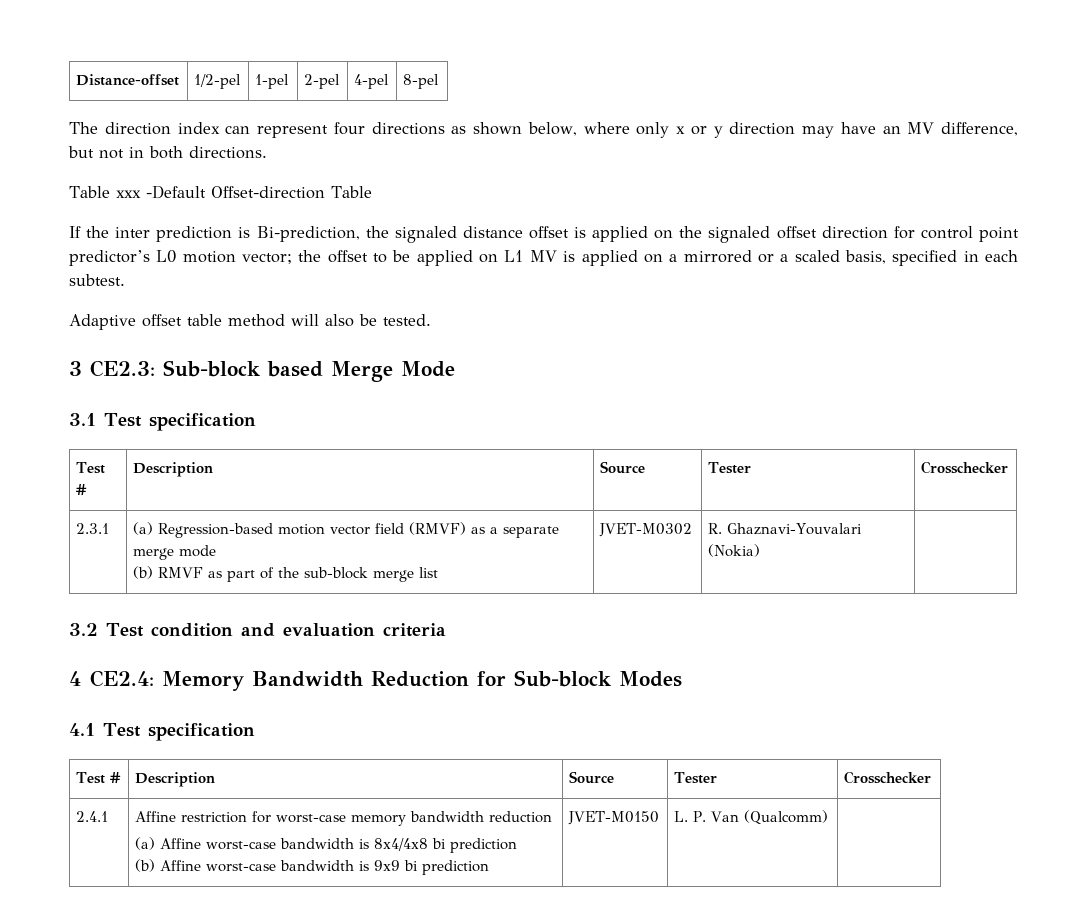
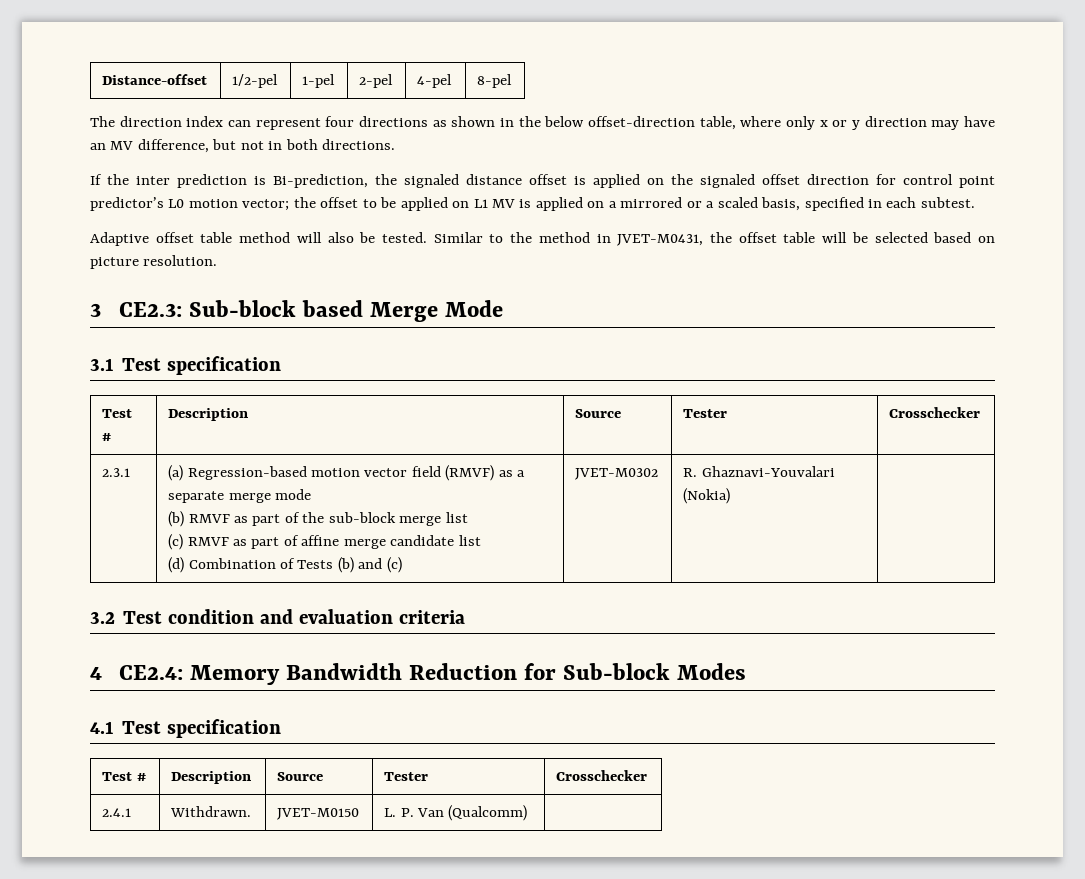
[527,122,577,136] below, -> [500,116,736,130] in the below offset-direction table,
[69,185,372,199] // Table xxx -Default Offset-direction Table -> (396, 144) none
(431, 320) none -> [433,232,995,246] [90,255,218,269] Similar to the method in JVET-M0431, the offset table will be selected based on picture resolution.
(439, 572) none -> [168,534,481,550] [168,557,402,573] // (c) RMVF as part of affine merge candidate list // (d) Combination of Tests (b) and (c)
[135,811,553,826] [135,837,518,853] [135,859,490,875] Affine restriction for worst-case memory bandwidth reduction // (a) Affine worst-case bandwidth is 8x4/4x8 bi prediction // (b) Affine worst-case bandwidth is 9x9 bi prediction -> [170,806,252,817] Withdrawn.

